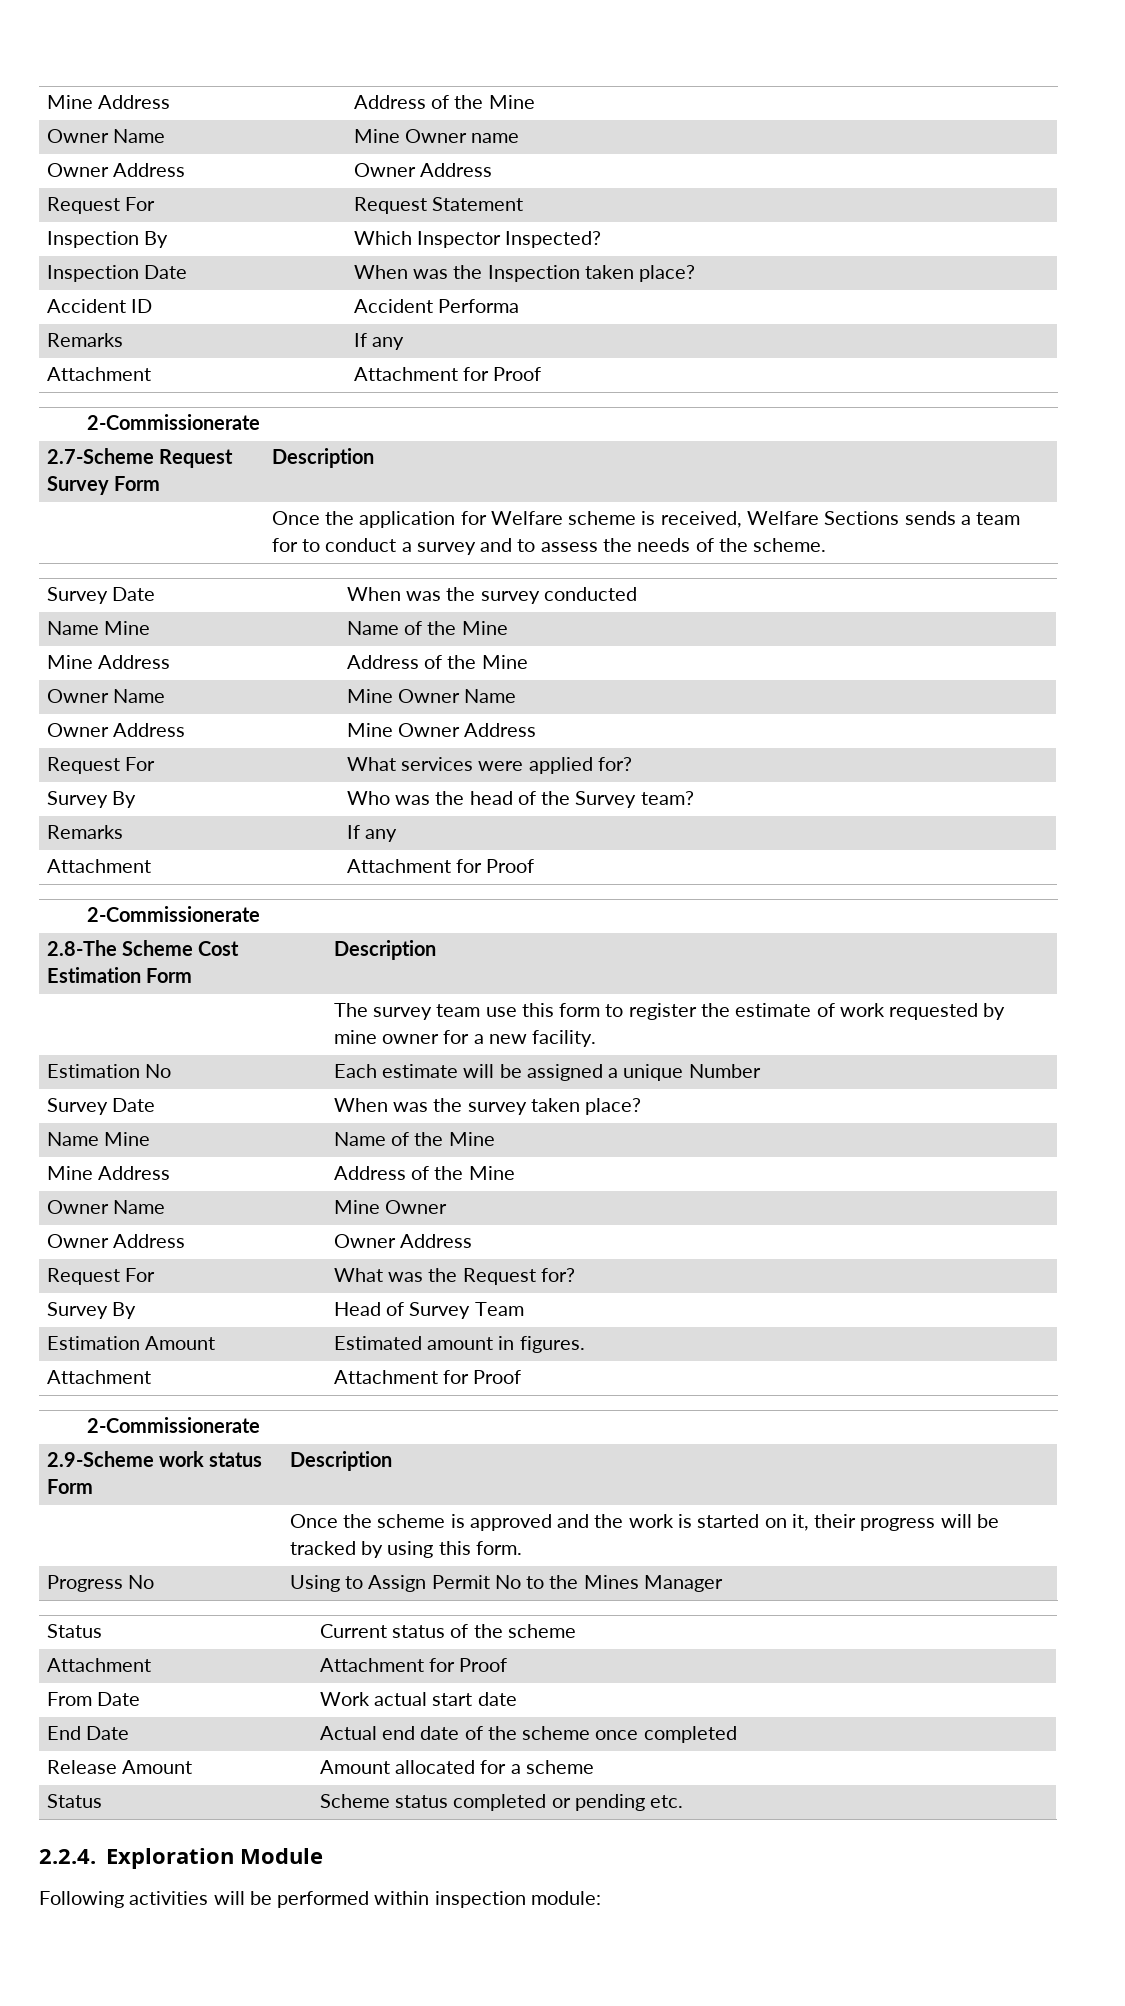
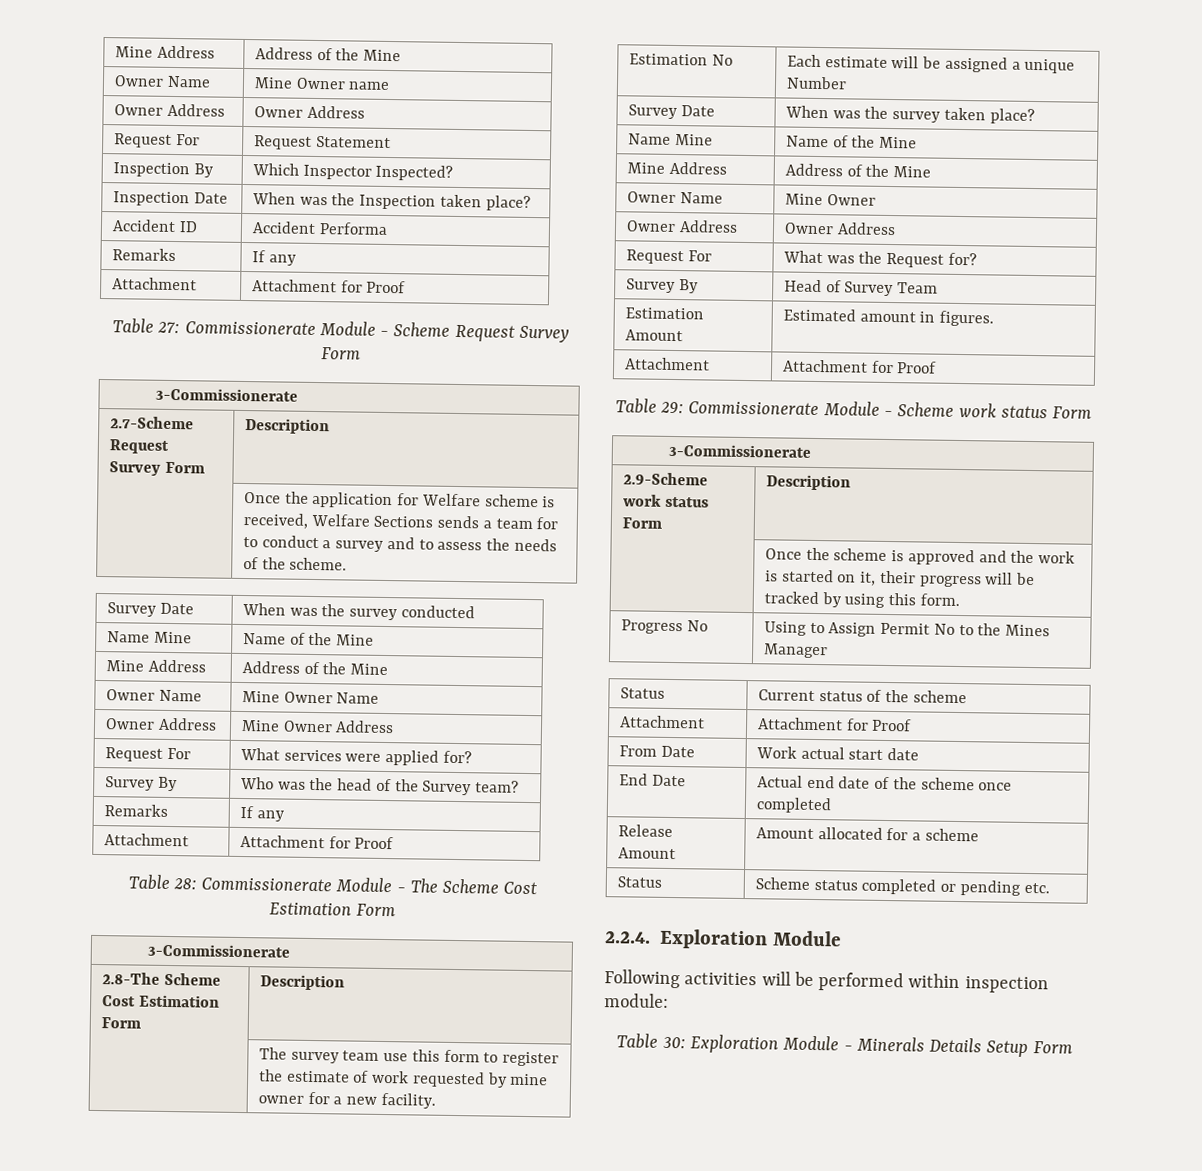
[86,414,260,430] // 2-Commissionerate -> [112,318,569,343] [320,347,361,360] [154,387,298,402] // Table 27: Commissionerate Module - Scheme Request Survey Form // 3-Commissionerate
[86,906,260,922] // 2-Commissionerate -> [127,874,538,895] [268,902,397,917] [146,943,290,958] // Table 28: Commissionerate Module - The Scheme Cost Estimation Form // 3-Commissionerate
[86,1417,260,1433] // 2-Commissionerate -> [614,398,1093,419] [667,443,811,458] // Table 29: Commissionerate Module - Scheme work status Form // 3-Commissionerate
(601, 1898) none -> [616,1033,1073,1058] // Table 30: Exploration Module - Minerals Details Setup Form

